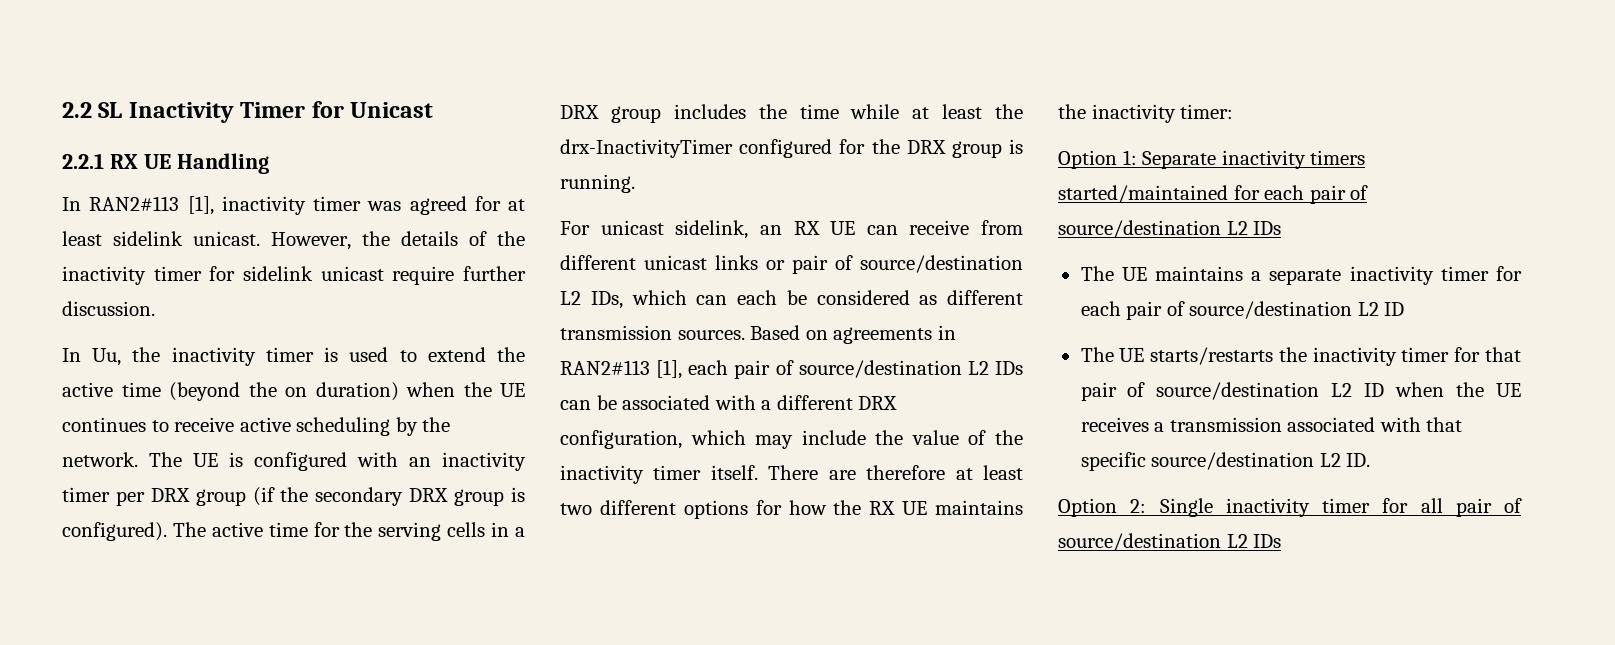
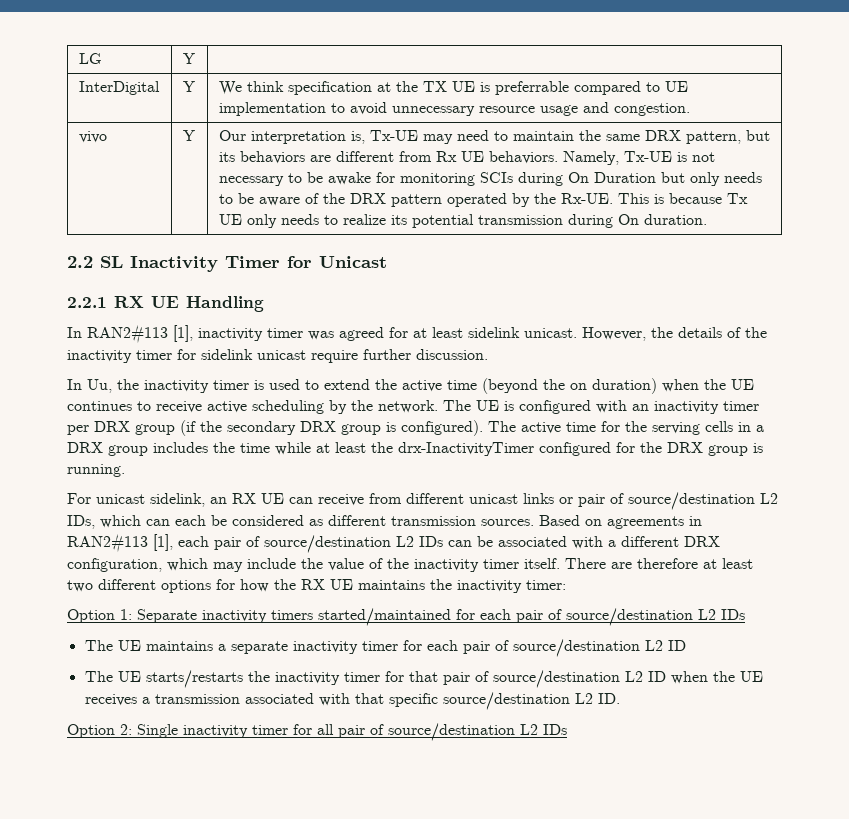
(62, 110) none -> [78,53,102,64] [182,53,195,64] [78,81,160,95] [182,81,195,92] [218,81,688,95] [218,102,690,116] [78,131,107,143] [182,130,195,141] [218,130,770,144] [218,151,715,165] [218,172,762,186] [218,193,748,207] [218,214,707,228] LG | Y | // InterDigital | Y | We think specification at the TX UE is preferrable compared to UE implementation to avoid unnecessary resource usage and congestion. // vivo | Y | Our interpretation is, Tx-UE may need to maintain the same DRX pattern, but its behaviors are different from Rx UE behaviors. Namely, Tx-UE is not necessary to be awake for monitoring SCIs during On Duration but only needs to be aware of the DRX pattern operated by the Rx-UE. This is because Tx UE only needs to realize its potential transmission during On duration. //

